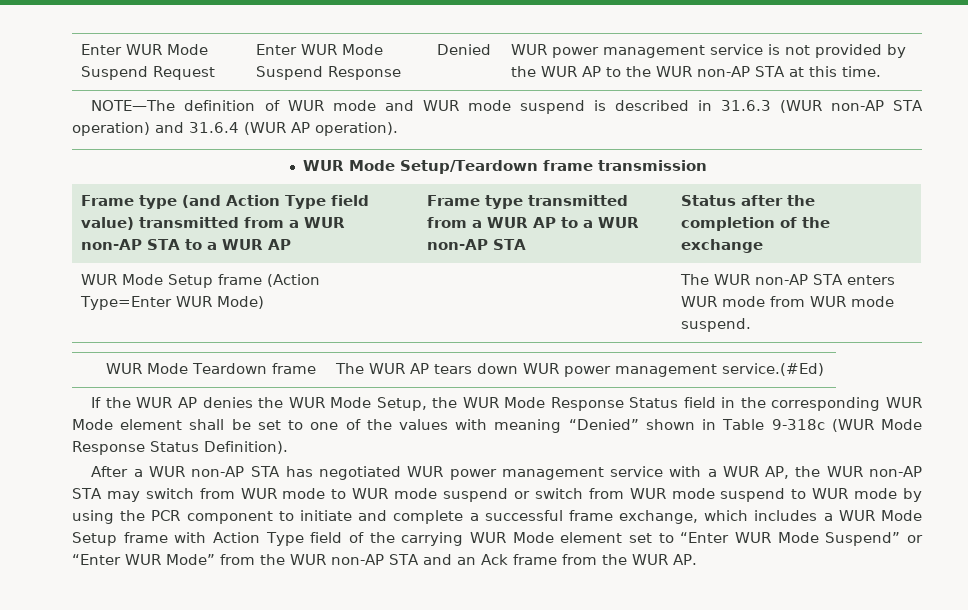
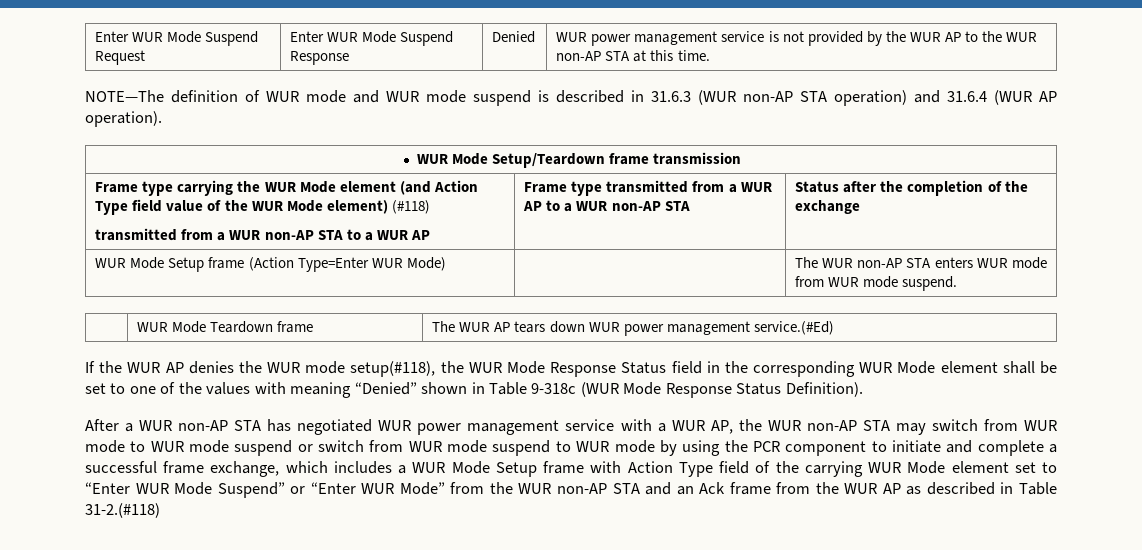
[182,195,370,209] [81,217,135,230] (and Action Type field value) -> [177,180,478,196] [95,199,430,215] carrying the WUR Mode element (and Action Type field value of the WUR Mode element) (#118) //
[330,397,427,411] Mode Setup, -> [305,361,436,377] mode setup(#118),
[672,554,697,565] AP. -> [882,482,1057,495] [85,503,160,518] AP as described in Table 31-2.(#118)

